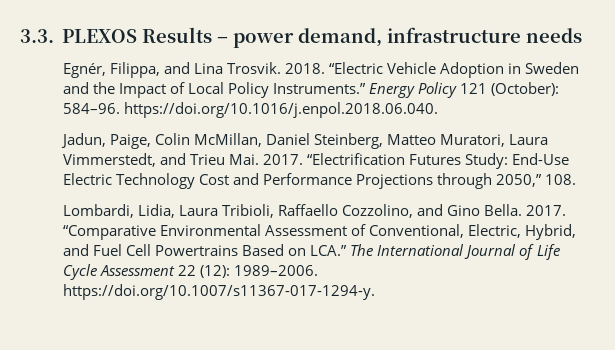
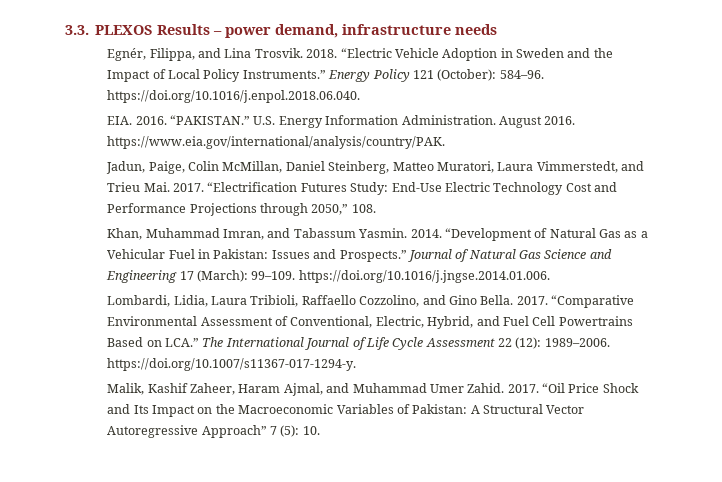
(439, 110) none -> [107,115,576,128] [107,136,446,149] // EIA. 2016. “PAKISTAN.” U.S. Energy Information Administration. August 2016. https://www.eia.gov/international/analysis/country/PAK.
(577, 179) none -> [107,228,648,241] [107,249,612,262] [106,270,550,283] // Khan, Muhammad Imran, and Tabassum Yasmin. 2014. “Development of Natural Gas as a Vehicular Fuel in Pakistan: Issues and Prospects.” Journal of Natural Gas Science and Engineering 17 (March): 99–109. https://doi.org/10.1016/j.jngse.2014.01.006.
(375, 292) none -> [107,383,639,396] [107,404,585,417] [107,425,320,438] // Malik, Kashif Zaheer, Haram Ajmal, and Muhammad Umer Zahid. 2017. “Oil Price Shock and Its Impact on the Macroeconomic Variables of Pakistan: A Structural Vector Autoregressive Approach” 7 (5): 10.

